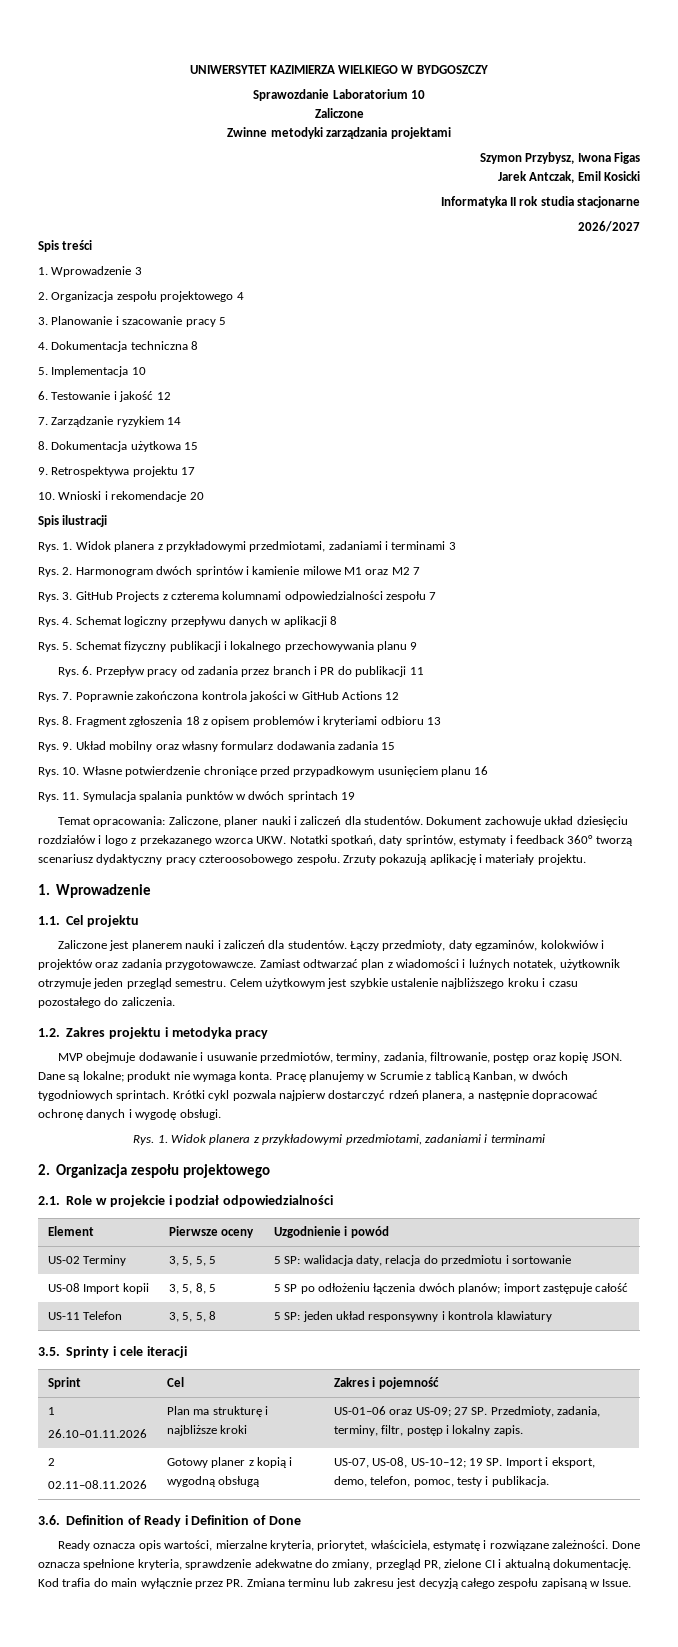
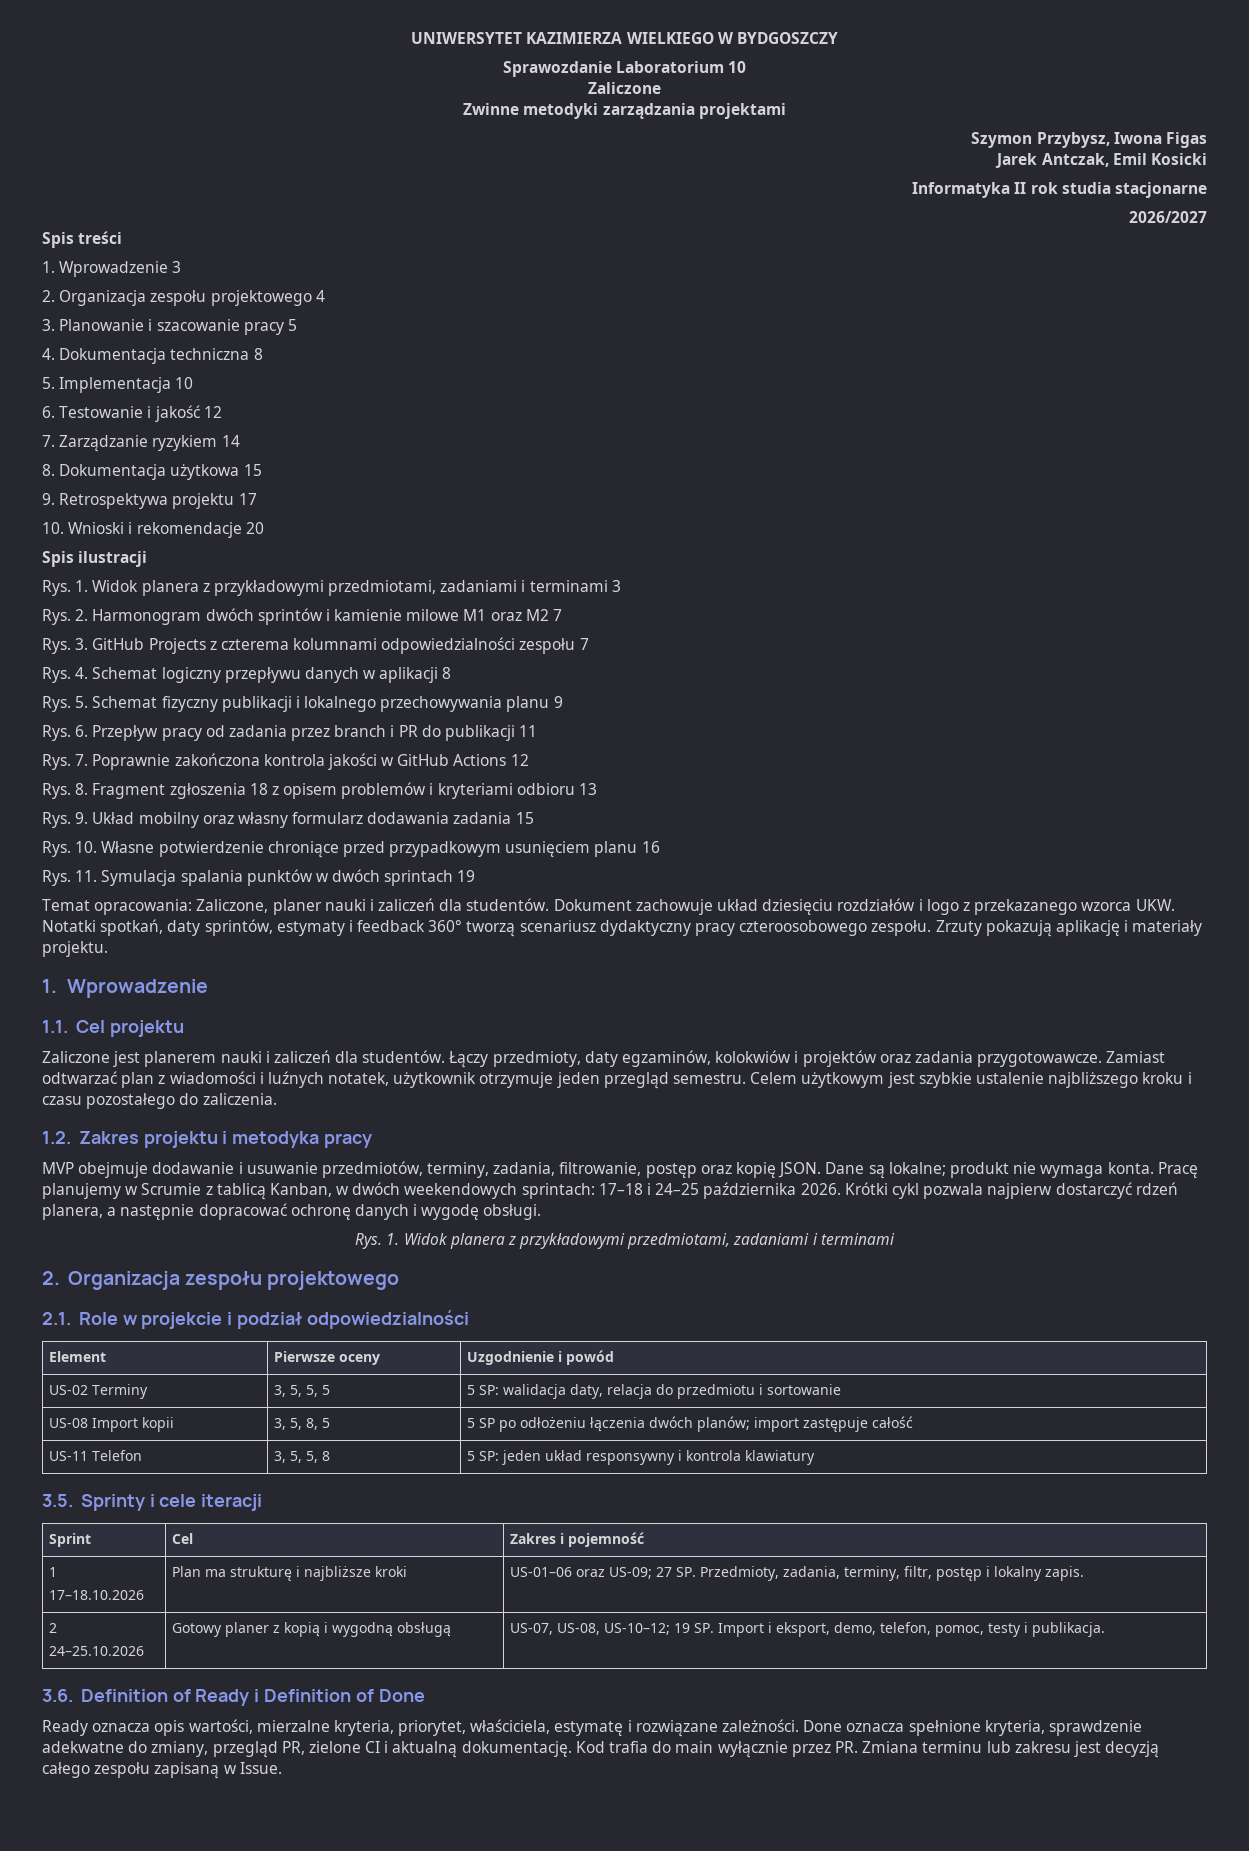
[38,1090,170,1101] tygodniowych sprintach. -> [404,1182,841,1199] weekendowych sprintach: 17–18 i 24–25 października 2026.
[47,1429,147,1438] 26.10–01.11.2026 -> [48,1590,144,1600] 17–18.10.2026
[47,1480,147,1489] 02.11–08.11.2026 -> [48,1646,144,1656] 24–25.10.2026

